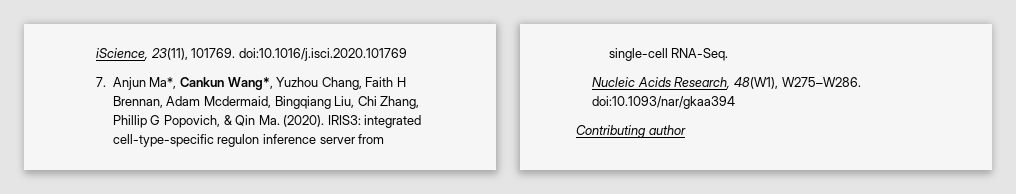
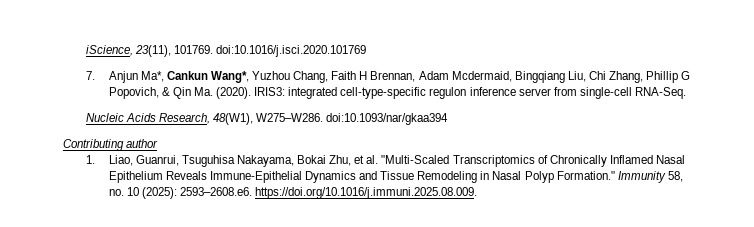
(686, 130) none -> [85,155,685,167] [108,171,683,183] [108,187,477,199] // 1. Liao, Guanrui, Tsuguhisa Nakayama, Bokai Zhu, et al. "Multi-Scaled Transcriptomics of Chronically Inflamed Nasal Epithelium Reveals Immune-Epithelial Dynamics and Tissue Remodeling in Nasal Polyp Formation." Immunity 58, no. 10 (2025): 2593–2608.e6. https://doi.org/10.1016/j.immuni.2025.08.009.

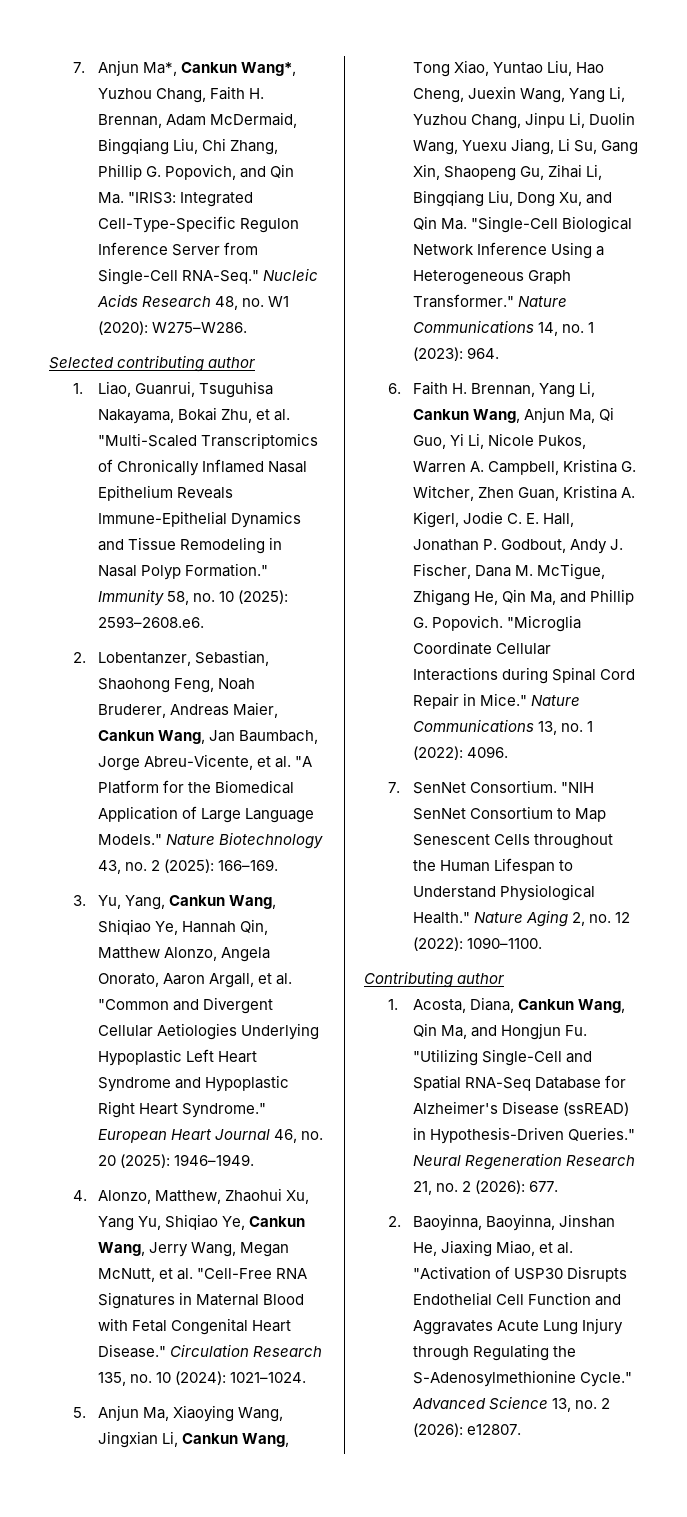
[85,45,367,57] iScience, 23(11), 101769. doi:10.1016/j.isci.2020.101769 // -> (73, 67) none
[359,71,368,80] H -> [248,88,264,99] H.
[451,71,512,82] Mcdermaid, -> [209,112,297,128] McDermaid,
[681,71,691,80] [108,87,686,99] [85,113,254,125] G Popovich, & Qin Ma. (2020). IRIS3: integrated cell-type-specific regulon inference server from single-cell RNA-Seq. // Nucleic Acids Research, 48(W1), -> [145,164,294,180] [97,192,253,207] [97,216,299,233] [97,242,258,256] [97,268,318,285] [96,294,289,310] [97,321,148,335] G. Popovich, and Qin Ma. "IRIS3: Integrated Cell-Type-Specific Regulon Inference Server from Single-Cell RNA-Seq." Nucleic Acids Research 48, no. W1 (2020):
[326,113,449,125] [63,139,124,151] doi:10.1093/nar/gkaa394 // Contributing -> [49,355,205,372] // Selected contributing
[254,187,477,199] https://doi.org/10.1016/j.immuni.2025.08.009. -> [73,650,269,666] [97,678,255,693] [97,702,278,718] [97,730,318,744] [97,754,312,771] [97,780,294,794] [97,806,314,823] [97,832,323,849] [97,859,278,874] [73,895,276,910] [97,919,268,935] [97,947,270,962] [97,973,292,988] [97,997,273,1014] [97,1023,319,1040] [97,1049,257,1066] [97,1075,289,1092] [97,1101,266,1118] [97,1129,323,1143] [97,1154,254,1168] [73,1188,309,1204] [97,1214,305,1231] [97,1242,289,1257] [97,1268,307,1282] [97,1292,304,1309] [97,1318,291,1335] [97,1344,322,1358] [97,1371,306,1386] [73,1405,283,1422] [97,1431,289,1448] [412,60,604,77] [412,86,625,103] [412,112,635,129] [412,138,638,155] [412,164,602,181] [412,190,612,207] [412,216,632,233] [412,242,604,259] [412,270,571,285] [412,294,567,308] [412,320,594,336] [412,347,499,361] [388,381,595,398] [412,407,614,423] [412,433,586,449] [412,459,636,475] [412,485,635,501] [412,511,574,528] [412,539,623,554] [412,563,605,580] [412,589,634,606] [412,615,581,632] [412,641,551,655] [412,667,635,684] [412,693,580,709] [412,719,593,735] [412,746,508,760] [388,780,594,794] [412,806,606,822] [412,834,613,849] [412,858,573,874] [412,884,595,901] [412,910,630,927] [412,937,542,951] [364,971,505,988] [388,997,625,1013] [412,1023,587,1040] [412,1049,592,1066] [412,1075,626,1091] [412,1101,629,1116] [412,1127,635,1144] [412,1153,635,1170] [412,1180,558,1195] [388,1214,615,1231] [412,1240,573,1257] [412,1266,627,1282] [412,1292,621,1306] [412,1318,623,1335] [412,1344,576,1361] [412,1370,632,1387] [411,1396,610,1412] [412,1423,521,1437] // 2. Lobentanzer, Sebastian, Shaohong Feng, Noah Bruderer, Andreas Maier, Cankun Wang, Jan Baumbach, Jorge Abreu-Vicente, et al. "A Platform for the Biomedical Application of Large Language Models." Nature Biotechnology 43, no. 2 (2025): 166–169. // 3. Yu, Yang, Cankun Wang, Shiqiao Ye, Hannah Qin, Matthew Alonzo, Angela Onorato, Aaron Argall, et al. "Common and Divergent Cellular Aetiologies Underlying Hypoplastic Left Heart Syndrome and Hypoplastic Right Heart Syndrome." European Heart Journal 46, no. 20 (2025): 1946–1949. // 4. Alonzo, Matthew, Zhaohui Xu, Yang Yu, Shiqiao Ye, Cankun Wang, Jerry Wang, Megan McNutt, et al. "Cell-Free RNA Signatures in Maternal Blood with Fetal Congenital Heart Disease." Circulation Research 135, no. 10 (2024): 1021–1024. // 5. Anjun Ma, Xiaoying Wang, Jingxian Li, Cankun Wang, Tong Xiao, Yuntao Liu, Hao Cheng, Juexin Wang, Yang Li, Yuzhou Chang, Jinpu Li, Duolin Wang, Yuexu Jiang, Li Su, Gang Xin, Shaopeng Gu, Zihai Li, Bingqiang Liu, Dong Xu, and Qin Ma. "Single-Cell Biological Network Inference Using a Heterogeneous Graph Transformer." Nature Communications 14, no. 1 (2023): 964. // 6. Faith H. Brennan, Yang Li, Cankun Wang, Anjun Ma, Qi Guo, Yi Li, Nicole Pukos, Warren A. Campbell, Kristina G. Witcher, Zhen Guan, Kristina A. Kigerl, Jodie C. E. Hall, Jonathan P. Godbout, Andy J. Fischer, Dana M. McTigue, Zhigang He, Qin Ma, and Phillip G. Popovich. "Microglia Coordinate Cellular Interactions during Spinal Cord Repair in Mice." Nature Communications 13, no. 1 (2022): 4096. // 7. SenNet Consortium. "NIH SenNet Consortium to Map Senescent Cells throughout the Human Lifespan to Understand Physiological Health." Nature Aging 2, no. 12 (2022): 1090–1100. // Contributing author // 1. Acosta, Diana, Cankun Wang, Qin Ma, and Hongjun Fu. "Utilizing Single-Cell and Spatial RNA-Seq Database for Alzheimer's Disease (ssREAD) in Hypothesis-Driven Queries." Neural Regeneration Research 21, no. 2 (2026): 677. // 2. Baoyinna, Baoyinna, Jinshan He, Jiaxing Miao, et al. "Activation of USP30 Disrupts Endothelial Cell Function and Aggravates Acute Lung Injury through Regulating the S-Adenosylmethionine Cycle." Advanced Science 13, no. 2 (2026): e12807.

